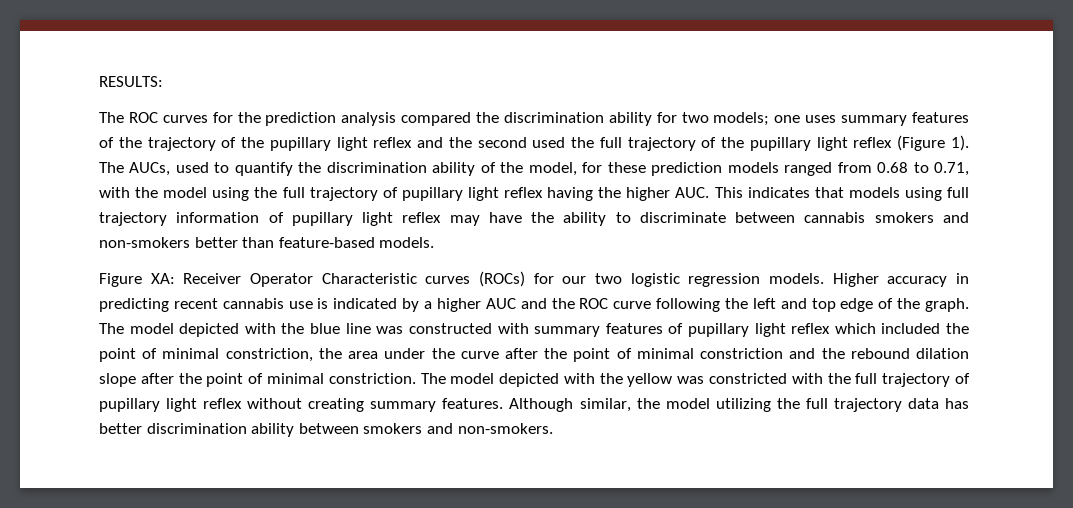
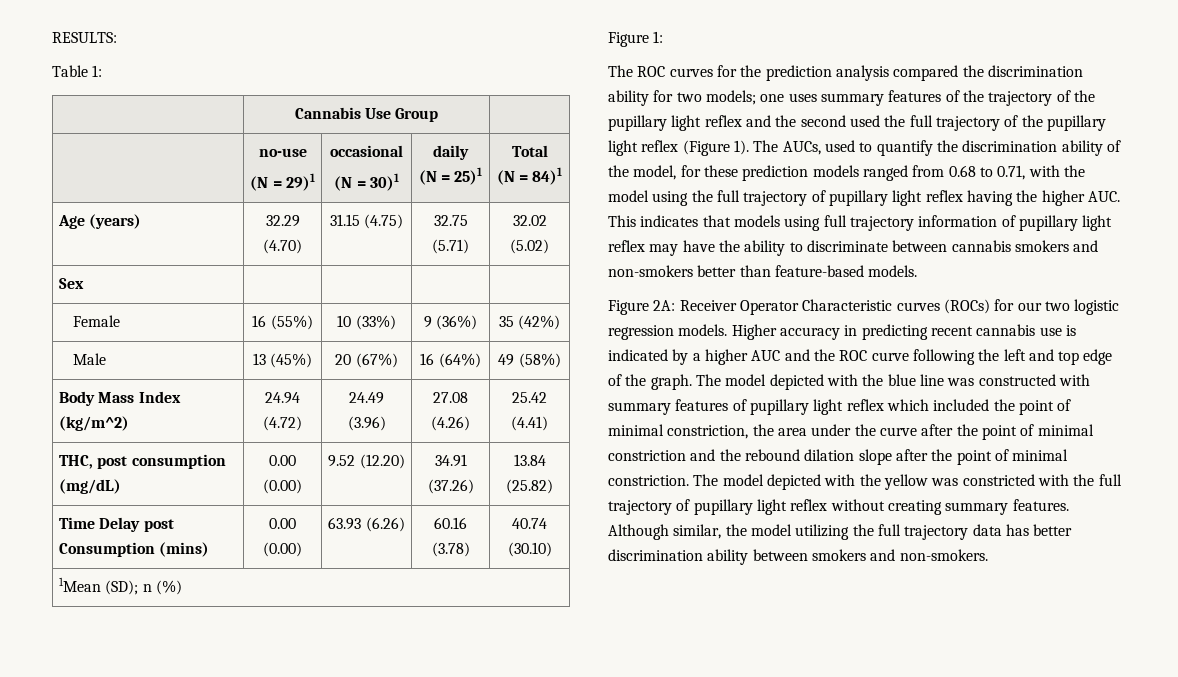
(163, 81) none -> [52,65,103,77] [294,107,439,122] [258,148,307,157] [250,173,315,191] [330,145,403,157] [334,173,399,191] [433,145,469,160] [418,167,483,185] [511,145,548,157] [496,167,563,185] [58,214,142,229] [265,215,300,227] [263,239,302,254] [329,214,404,229] [433,215,468,226] [432,239,469,254] [512,215,547,226] [510,239,549,254] [59,278,85,289] [73,315,121,327] [252,315,313,330] [337,315,396,330] [423,315,478,330] [498,315,561,330] [73,353,107,365] [252,353,313,368] [335,353,398,368] [420,353,481,368] [498,353,561,368] [59,391,181,406] [59,416,130,431] [265,392,300,404] [263,416,302,431] [349,392,384,404] [347,416,386,431] [433,392,468,403] [431,416,470,431] [512,392,547,403] [511,416,548,431] [59,454,226,469] [59,479,122,494] [269,455,296,466] [263,479,302,494] [328,454,405,469] [434,454,467,467] [427,479,474,494] [513,454,546,466] [506,479,553,494] [59,517,174,532] [59,542,210,557] [269,518,296,529] [263,542,302,557] [328,517,405,532] [434,517,467,529] [431,542,470,557] [512,518,547,529] [507,542,552,557] [59,577,183,595] [608,31,664,47] // Table 1: // | Cannabis Use Group | // | no-use // (N = 29)1 | occasional // (N = 30)1 | daily // (N = 25)1 | Total // (N = 84)1 // Age (years) | 32.29 (4.70) | 31.15 (4.75) | 32.75 (5.71) | 32.02 (5.02) // Sex | | | | // Female | 16 (55%) | 10 (33%) | 9 (36%) | 35 (42%) // Male | 13 (45%) | 20 (67%) | 16 (64%) | 49 (58%) // Body Mass Index (kg/m^2) | 24.94 (4.72) | 24.49 (3.96) | 27.08 (4.26) | 25.42 (4.41) // THC, post consumption (mg/dL) | 0.00 (0.00) | 9.52 (12.20) | 34.91 (37.26) | 13.84 (25.82) // Time Delay post Consumption (mins) | 0.00 (0.00) | 63.93 (6.26) | 60.16 (3.78) | 40.74 (30.10) // 1Mean (SD); n (%) // Figure 1:
[150,273,175,284] XA: -> [653,300,676,311] 2A:

